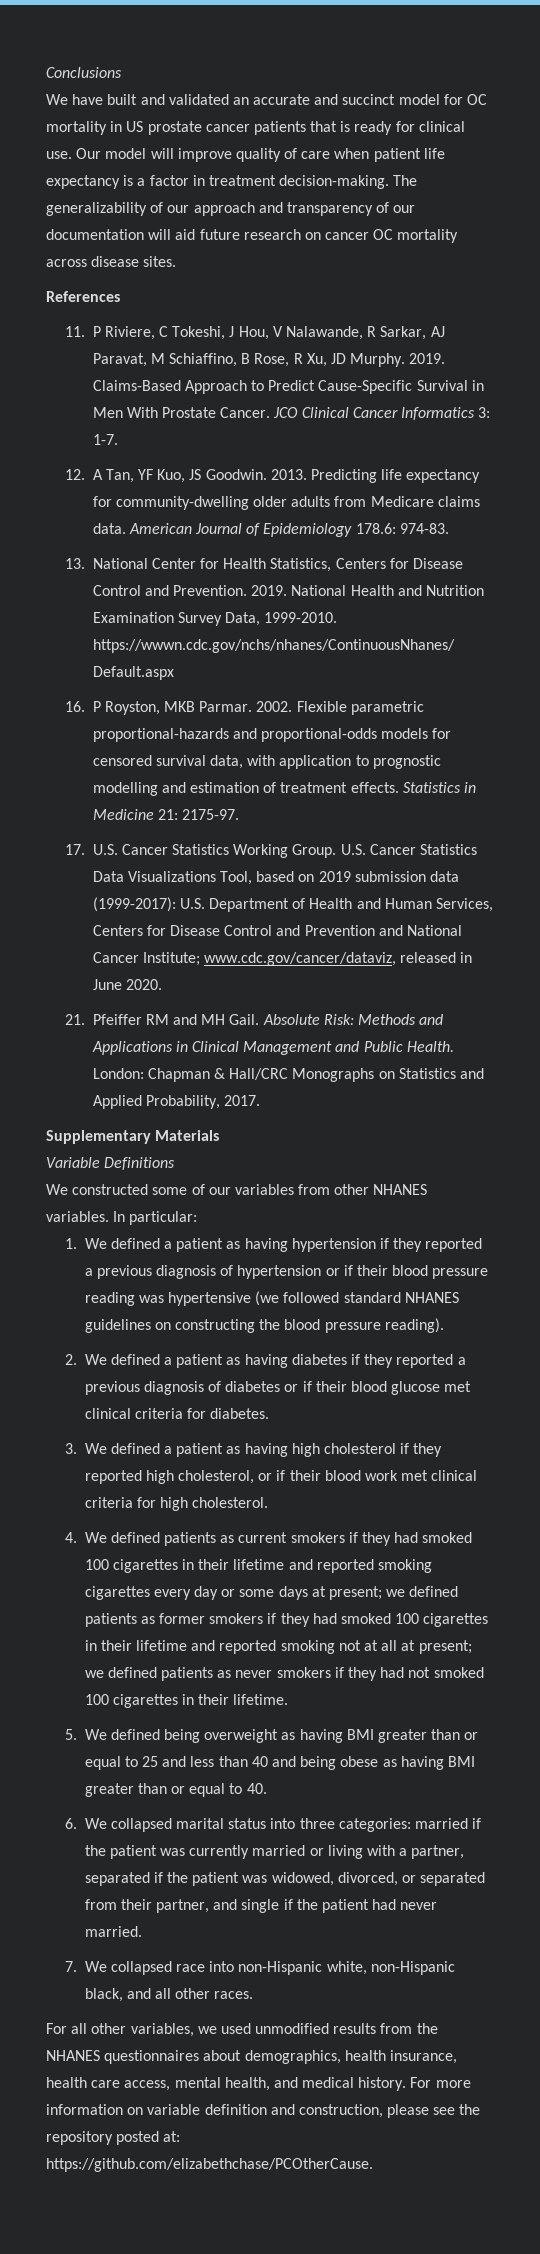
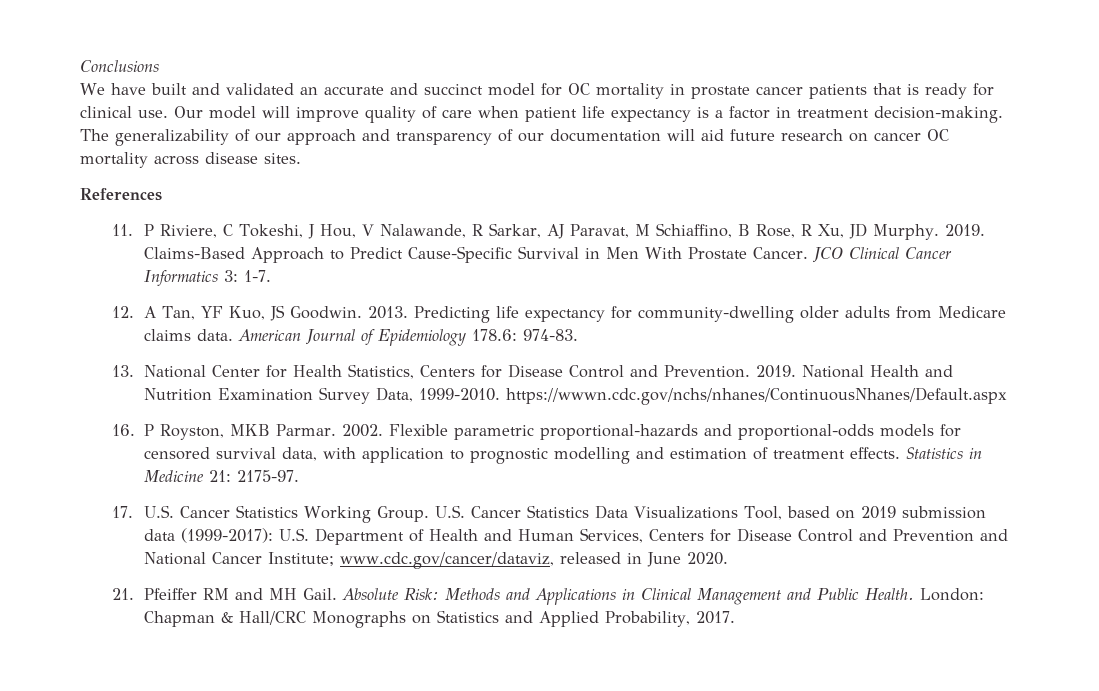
[126,121,144,132] US -> (685, 89) none
[46,1130,220,1144] [46,1157,176,1170] [46,1184,428,1195] [46,1211,198,1225] [64,1238,483,1252] [84,1265,489,1279] [84,1291,459,1306] [84,1318,444,1333] [64,1354,466,1368] [84,1381,472,1395] [84,1408,270,1419] [64,1443,443,1457] [84,1470,478,1484] [84,1497,269,1511] [64,1532,473,1546] [84,1559,432,1573] [84,1586,459,1600] [84,1613,489,1627] [84,1640,472,1654] [84,1667,484,1681] [84,1694,289,1708] [64,1729,479,1743] [84,1756,475,1770] [84,1783,267,1797] [64,1818,482,1832] [84,1845,465,1859] [84,1872,486,1886] [84,1899,438,1913] [84,1926,142,1937] [64,1961,455,1975] [84,1988,254,2002] [46,2023,438,2037] [46,2050,457,2064] [46,2077,471,2091] [46,2104,481,2118] [46,2131,181,2145] [46,2158,373,2172] // Supplementary Materials // Variable Definitions // We constructed some of our variables from other NHANES variables. In particular: // 1. We defined a patient as having hypertension if they reported a previous diagnosis of hypertension or if their blood pressure reading was hypertensive (we followed standard NHANES guidelines on constructing the blood pressure reading). // 2. We defined a patient as having diabetes if they reported a previous diagnosis of diabetes or if their blood glucose met clinical criteria for diabetes. // 3. We defined a patient as having high cholesterol if they reported high cholesterol, or if their blood work met clinical criteria for high cholesterol. // 4. We defined patients as current smokers if they had smoked 100 cigarettes in their lifetime and reported smoking cigarettes every day or some days at present; we defined patients as former smokers if they had smoked 100 cigarettes in their lifetime and reported smoking not at all at present; we defined patients as never smokers if they had not smoked 100 cigarettes in their lifetime. // 5. We defined being overweight as having BMI greater than or equal to 25 and less than 40 and being obese as having BMI greater than or equal to 40. // 6. We collapsed marital status into three categories: married if the patient was currently married or living with a partner, separated if the patient was widowed, divorced, or separated from their partner, and single if the patient had never married. // 7. We collapsed race into non-Hispanic white, non-Hispanic black, and all other races. // For all other variables, we used unmodified results from the NHANES questionnaires about demographics, health insurance, health care access, mental health, and medical history. For more information on variable definition and construction, please see the repository posted at: https://github.com/elizabethchase/PCOtherCause. -> (735, 617) none

